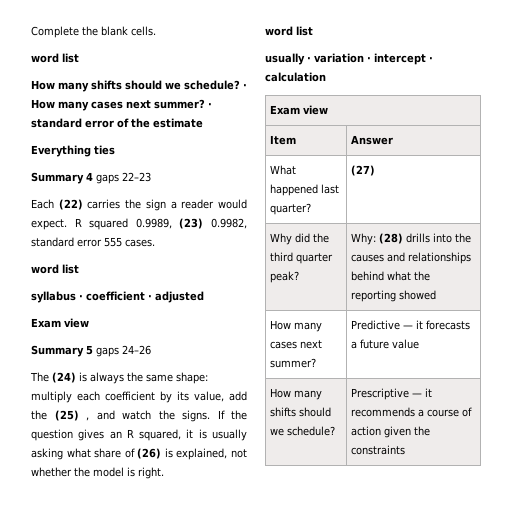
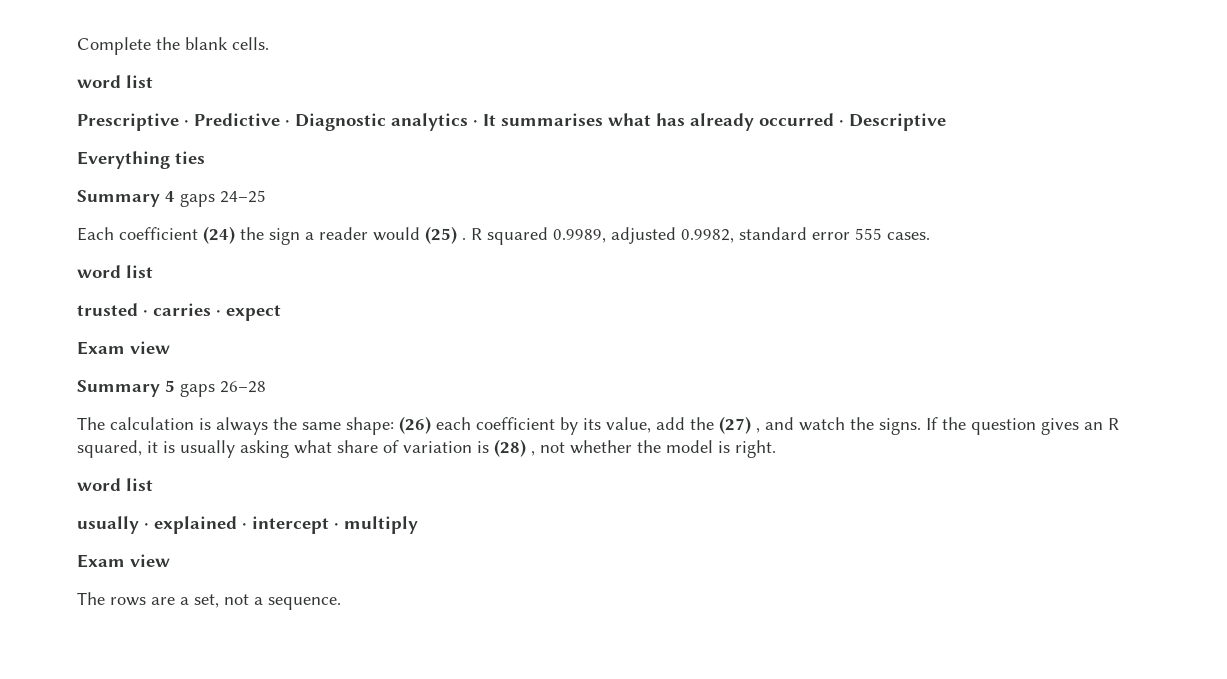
[31,80,247,92] [31,99,212,111] [31,118,203,128] How many shifts should we schedule? · How many cases next summer? · standard error of the estimate -> [77,113,946,131] Prescriptive · Predictive · Diagnostic analytics · It summarises what has already occurred · Descriptive
[122,172,151,182] 22–23 -> [220,190,266,203] 24–25
[58,199,121,210] (22) carries -> [119,226,235,244] coefficient (24)
[31,219,67,230] expect. -> [425,226,466,244] (25) .
[179,218,204,229] (23) -> [611,227,676,244] adjusted
[31,291,204,303] syllabus · coefficient · adjusted -> [77,303,281,321] trusted · carries · expect
[122,345,151,355] [30,372,76,383] 24–26 // The (24) -> [220,381,266,393] [77,417,194,430] 26–28 // The calculation
[31,391,72,403] multiply -> [399,416,431,434] (26)
[54,410,79,421] (25) -> [719,416,751,434] (27)
[137,448,228,460] (26) is explained, -> [403,439,535,457] variation is (28) ,
[314,53,364,63] variation -> [154,516,237,534] explained
[265,72,326,82] [270,105,329,115] [270,135,297,145] [351,135,394,145] [270,165,297,175] [270,184,340,196] [270,203,312,215] [351,165,376,176] [270,233,330,245] [270,252,334,264] [270,271,300,283] [351,233,472,245] [351,252,472,264] [351,271,431,281] [351,290,437,302] [270,320,323,332] [270,340,323,349] [270,358,317,368] [351,320,471,330] [351,339,420,349] [270,388,323,400] [270,407,332,417] [270,426,336,436] [351,388,433,400] [351,407,473,417] [351,426,431,438] [351,445,406,455] calculation // Exam view // Item | Answer // What happened last quarter? | (27) // Why did the third quarter peak? | Why: (28) drills into the causes and relationships behind what the reporting showed // How many cases next summer? | Predictive — it forecasts a future value // How many shifts should we schedule? | Prescriptive — it recommends a course of action given the constraints -> [344,516,418,534] [77,554,170,568] [77,592,341,610] multiply // Exam view // The rows are a set, not a sequence.

